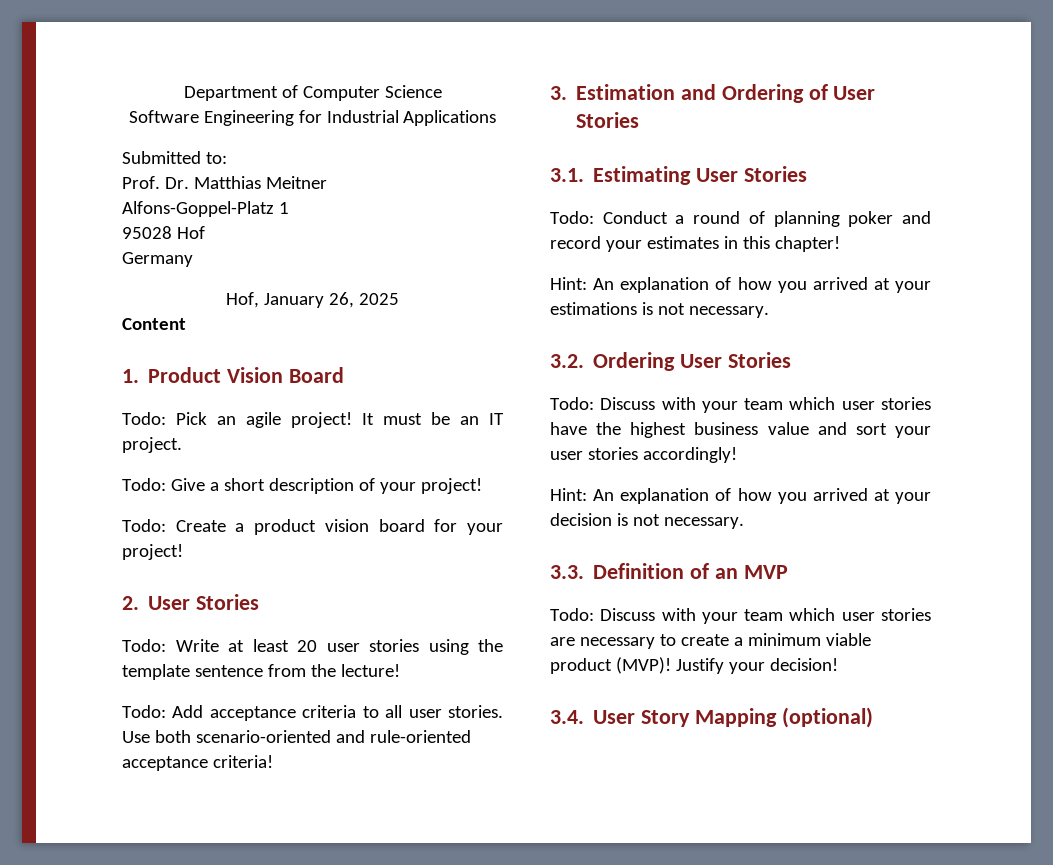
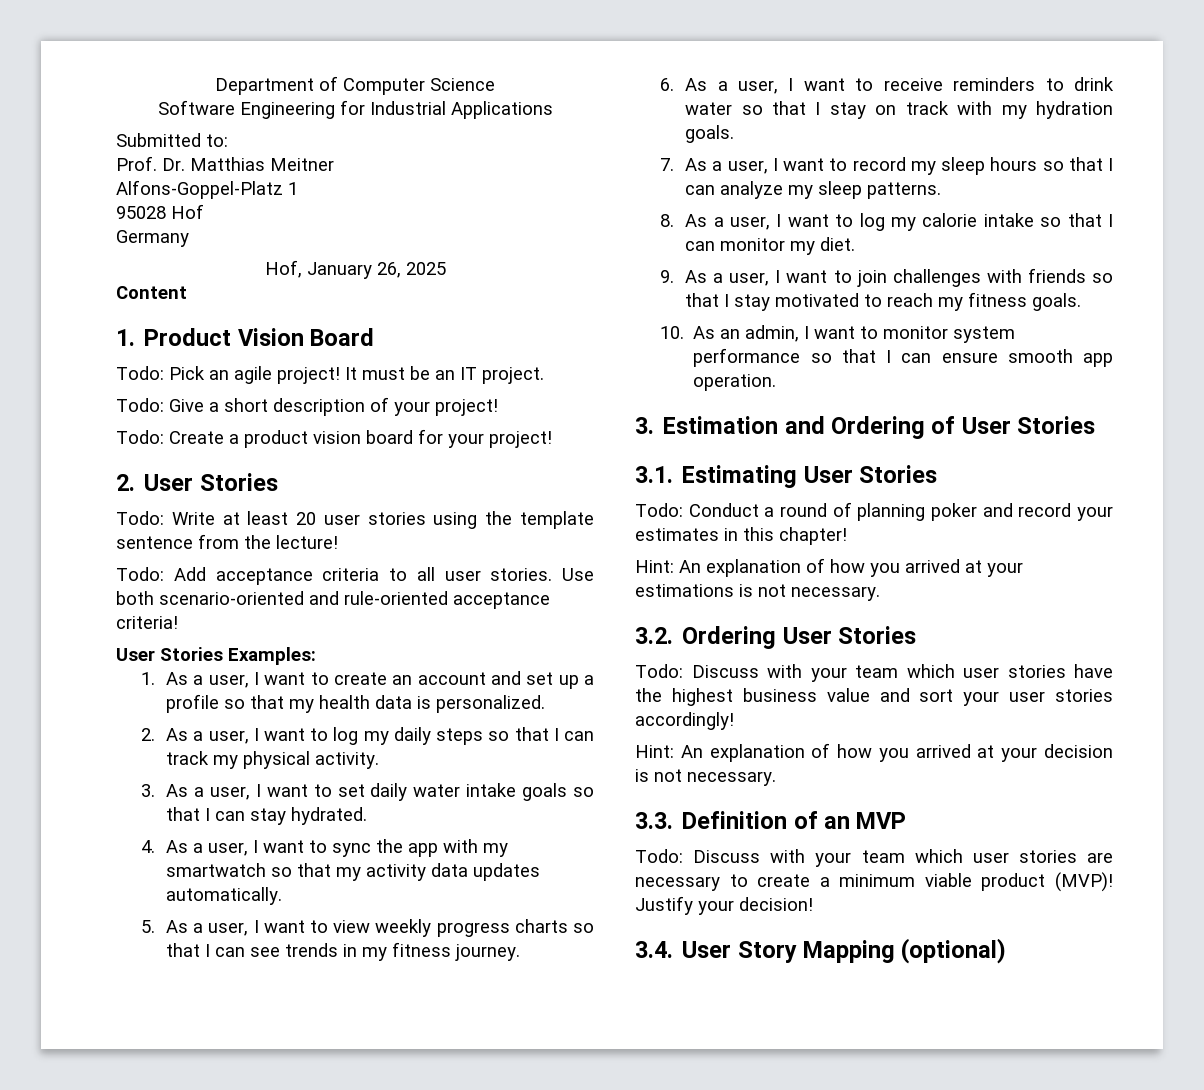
(273, 761) none -> [116,647,316,665] [141,671,594,689] [166,694,546,713] [141,727,594,745] [166,751,380,769] [141,783,594,801] [166,807,368,825] [141,839,509,857] [166,863,541,881] [166,887,283,905] [141,919,594,937] [166,942,521,961] [660,77,1114,94] [685,101,1113,119] [685,125,735,143] [660,157,1113,175] [685,181,942,199] [660,213,1113,231] [685,237,856,255] [660,268,1113,287] [685,292,1082,311] [660,325,1016,343] [693,348,1113,367] [693,374,777,391] // User Stories Examples: // 1. As a user, I want to create an account and set up a profile so that my health data is personalized. // 2. As a user, I want to log my daily steps so that I can track my physical activity. // 3. As a user, I want to set daily water intake goals so that I can stay hydrated. // 4. As a user, I want to sync the app with my smartwatch so that my activity data updates automatically. // 5. As a user, I want to view weekly progress charts so that I can see trends in my fitness journey. // 6. As a user, I want to receive reminders to drink water so that I stay on track with my hydration goals. // 7. As a user, I want to record my sleep hours so that I can analyze my sleep patterns. // 8. As a user, I want to log my calorie intake so that I can monitor my diet. // 9. As a user, I want to join challenges with friends so that I stay motivated to reach my fitness goals. // 10. As an admin, I want to monitor system performance so that I can ensure smooth app operation.

